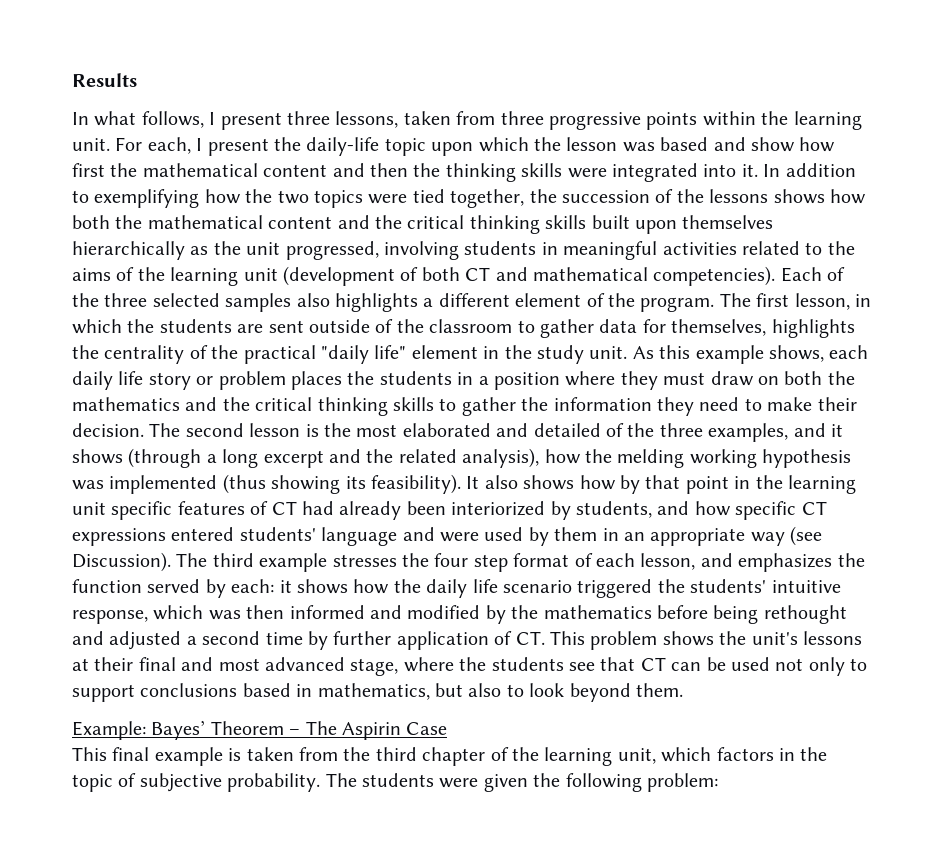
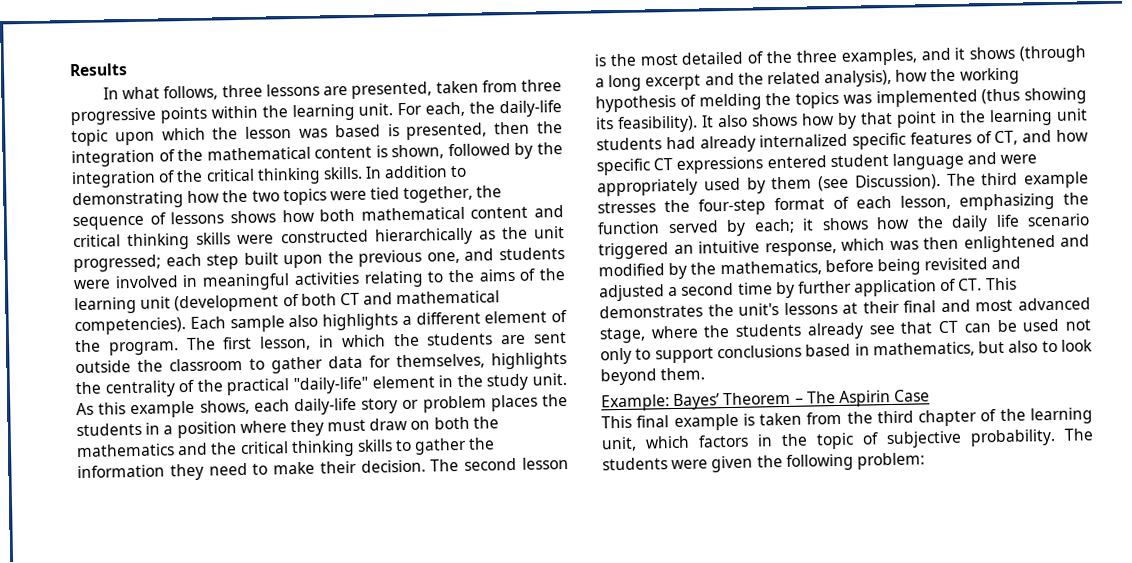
[209,111,399,130] I present three lessons, -> [221,81,433,99] three lessons are presented,
[196,138,269,156] I present -> (466, 109) none
[713,137,836,152] [72,163,758,182] and show how first the mathematical content and then the thinking skills were integrated into it. -> [387,121,563,140] [71,142,563,168] [71,166,363,189] is presented, then the integration of the mathematical content is shown, followed by the integration of the critical thinking skills.
[94,189,200,208] exemplifying -> [72,191,184,210] demonstrating
[561,189,704,203] succession of the -> [72,212,166,231] sequence of
[115,215,774,234] the mathematical content and the critical thinking skills built upon themselves -> [360,205,564,221] [73,229,369,251] mathematical content and critical thinking skills were constructed
[285,241,537,260] progressed, involving students -> [73,247,565,273] [73,275,179,290] progressed; each step built upon the previous one, and students were involved
[741,241,800,255] related -> [363,270,424,288] relating
[827,267,846,281] [72,293,292,312] of the three selected samples -> [229,315,285,333] sample
[375,319,394,333] of -> (131, 367) none
[321,345,407,364] "daily life" -> [293,376,369,395] "daily-life"
[72,371,144,390] daily life -> [294,397,357,416] daily-life
[402,423,529,437] elaborated and -> (679, 59) none
[617,449,685,468] melding -> (957, 75) none
(852, 458) none -> [679,91,839,111] of melding the topics
[111,501,652,520] specific features of CT had already been interiorized by students, -> [596,130,1019,153] students had already internalized specific features of CT,
[239,527,316,541] students' -> [829,154,889,168] student
(479, 537) none -> [597,178,698,197] appropriately
[602,528,785,546] in an appropriate way -> (813, 183) none
[434,553,508,572] four step -> [698,198,766,216] four-step
[700,553,833,572] and emphasizes -> [959,192,1055,211] emphasizing
[231,579,275,593] each: -> [753,218,795,234] each;
[657,579,767,593] the students' -> [673,244,694,255] an
[289,605,365,619] informed -> [963,234,1056,253] enlightened
[543,605,652,619] mathematics -> [719,260,822,277] mathematics,
[763,605,847,624] rethought -> [924,257,989,271] revisited
[590,631,714,650] problem shows -> [599,304,703,319] demonstrates
(564, 664) none -> [806,322,864,340] already

